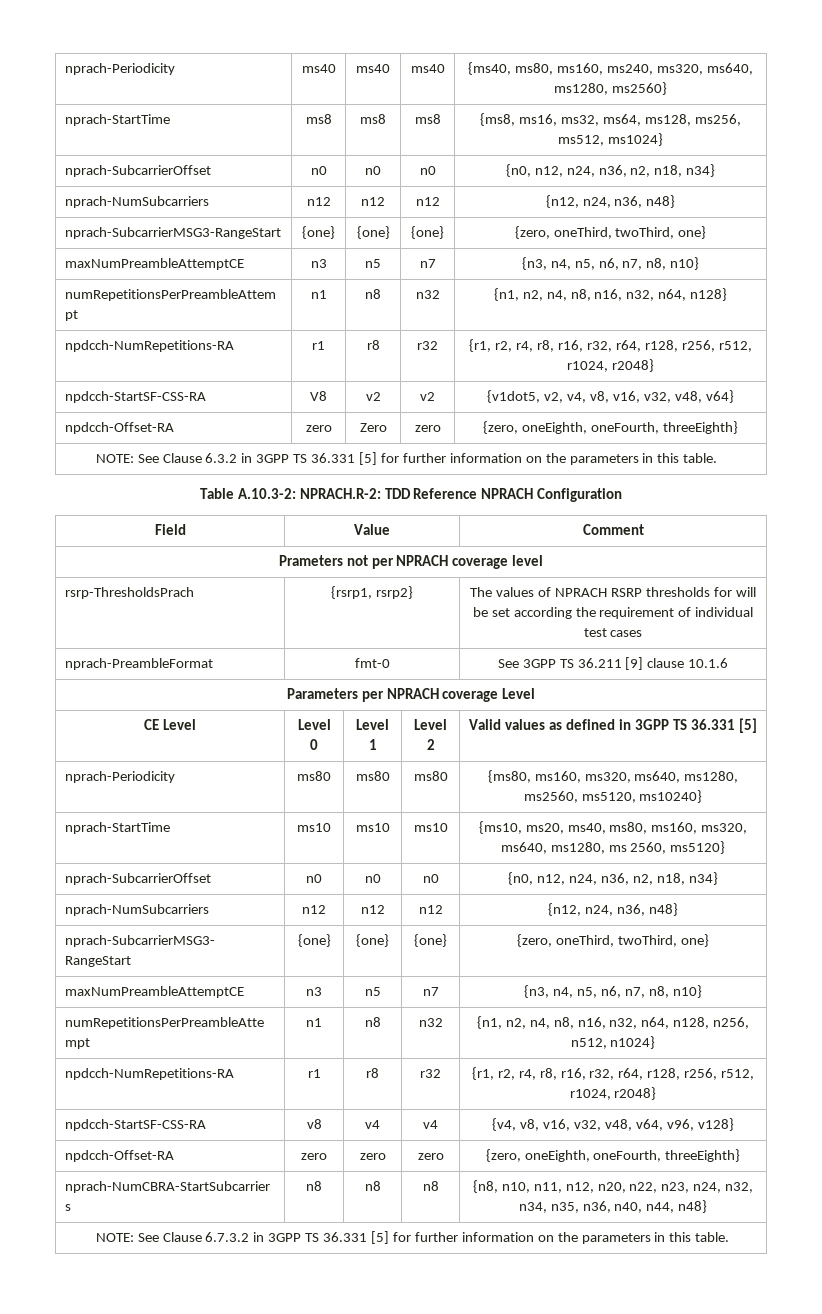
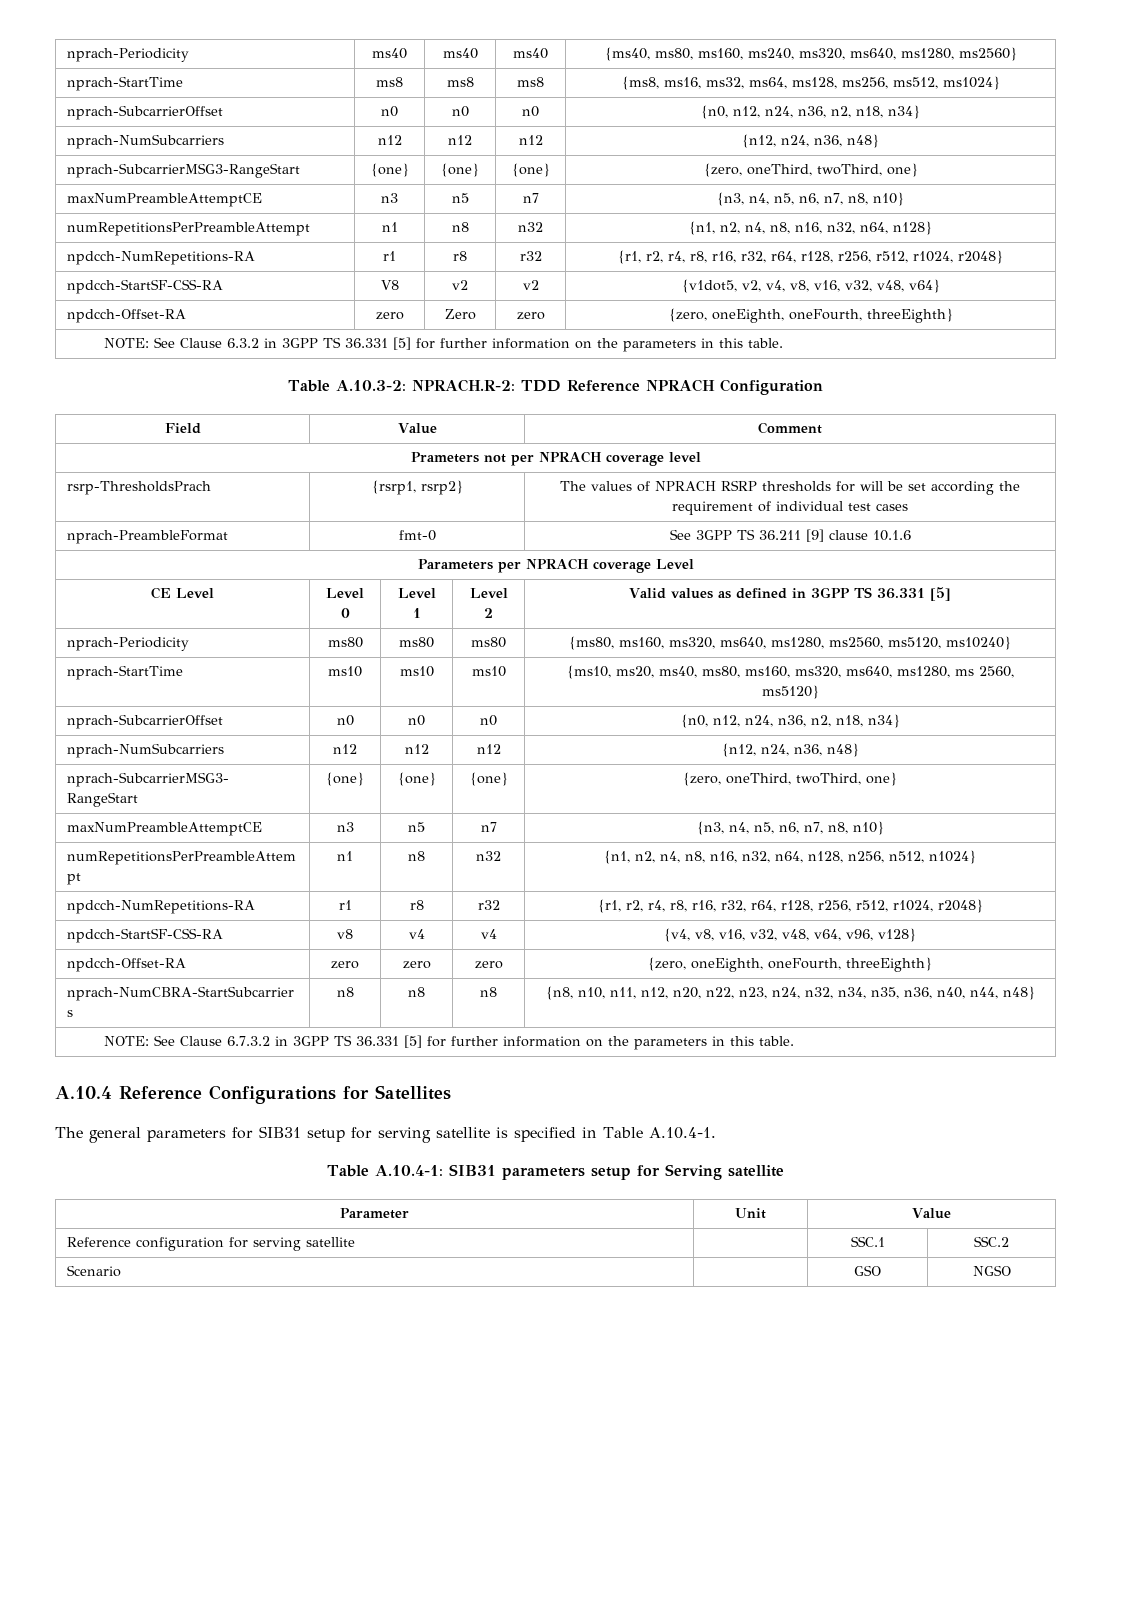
(730, 1237) none -> [55,1085,451,1104] [55,1126,716,1143] [327,1164,784,1180] [340,1208,409,1219] [735,1208,766,1219] [912,1208,952,1219] [66,1237,355,1251] [850,1236,885,1247] [974,1236,1009,1247] [66,1265,121,1277] [854,1265,881,1276] [972,1265,1011,1276] // A.10.4 Reference Configurations for Satellites // The general parameters for SIB31 setup for serving satellite is specified in Table A.10.4-1. // Table A.10.4-1: SIB31 parameters setup for Serving satellite // Parameter | Unit | Value // Reference configuration for serving satellite | | SSC.1 | SSC.2 // Scenario | | GSO | NGSO

